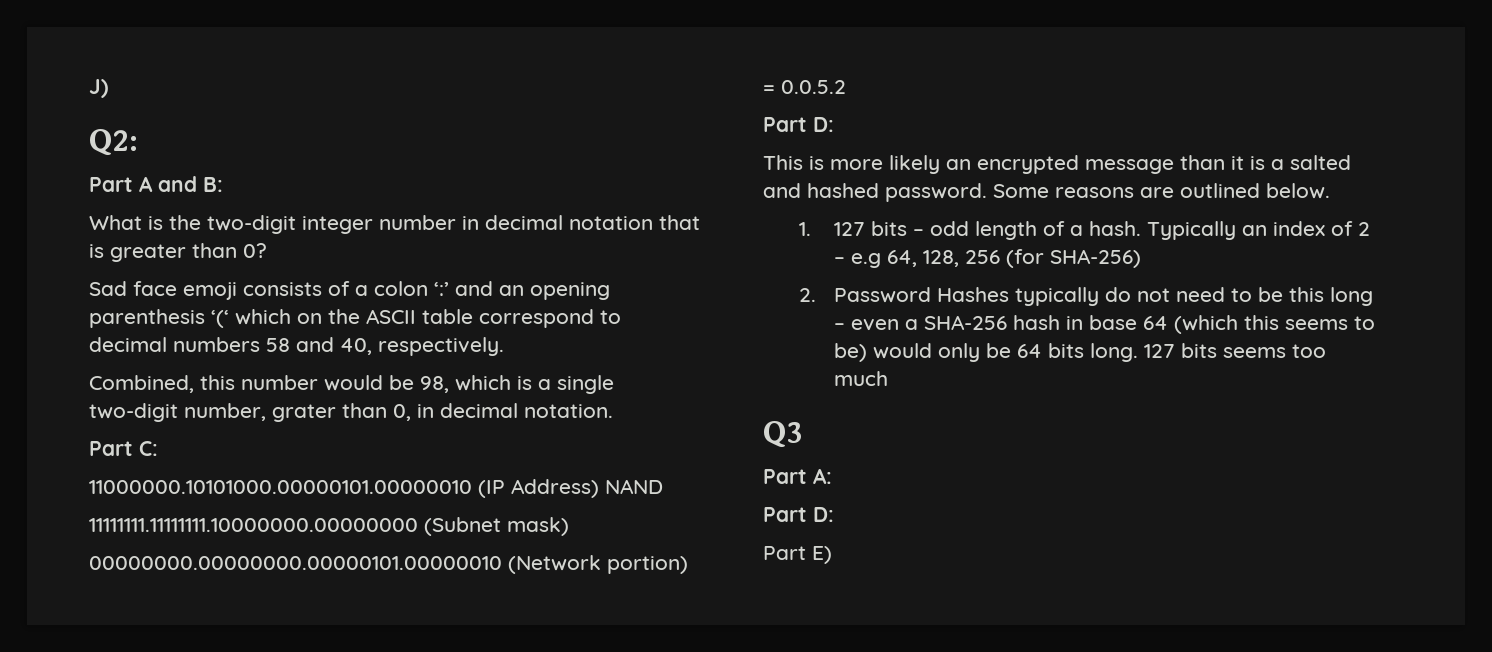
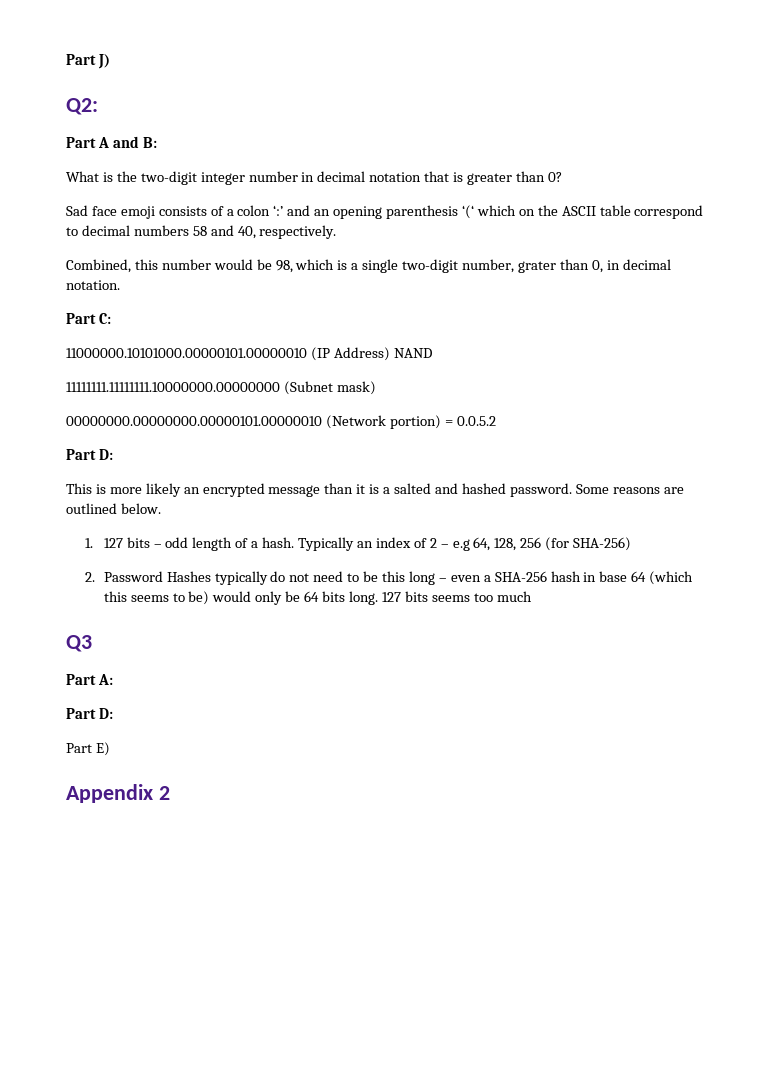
(89, 88) none -> [66,54,96,65] Part
(832, 555) none -> [66,784,170,803] // Appendix 2

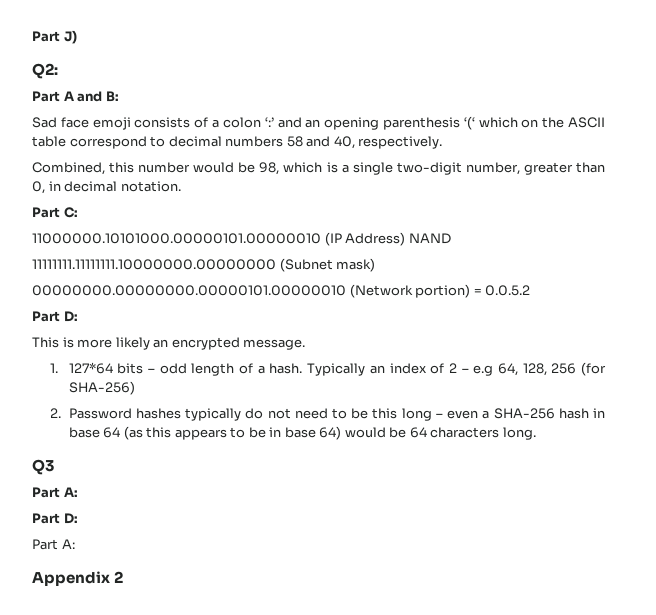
[66,171,562,185] // What is the two-digit integer number in decimal notation that is greater than 0? -> (119, 96) none
[517,261,556,273] grater -> [523,162,573,175] greater
[268,483,684,497] [66,503,161,514] message than it is a salted and hashed password. Some reasons are outlined below. -> [243,339,306,350] message.
[103,538,123,548] 127 -> [68,362,113,374] 127*64
[166,571,211,582] Hashes -> [135,408,181,419] hashes
[649,571,694,585] [103,591,283,605] (which this seems to be) would only -> [123,426,386,440] (as this appears to be in base 64) would
[322,591,346,602] bits -> [430,427,500,438] characters
[381,591,532,602] 127 bits seems too much -> (536, 433) none
[95,742,110,756] E) -> [61,539,75,549] A:

